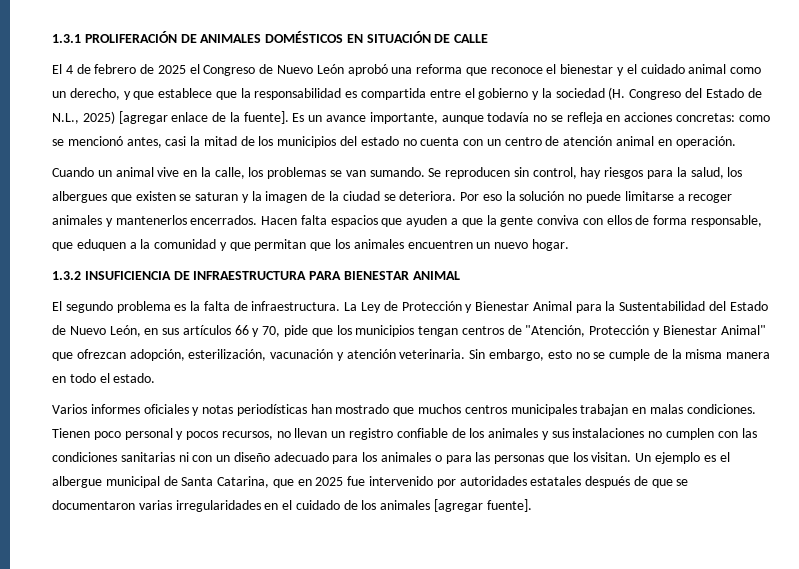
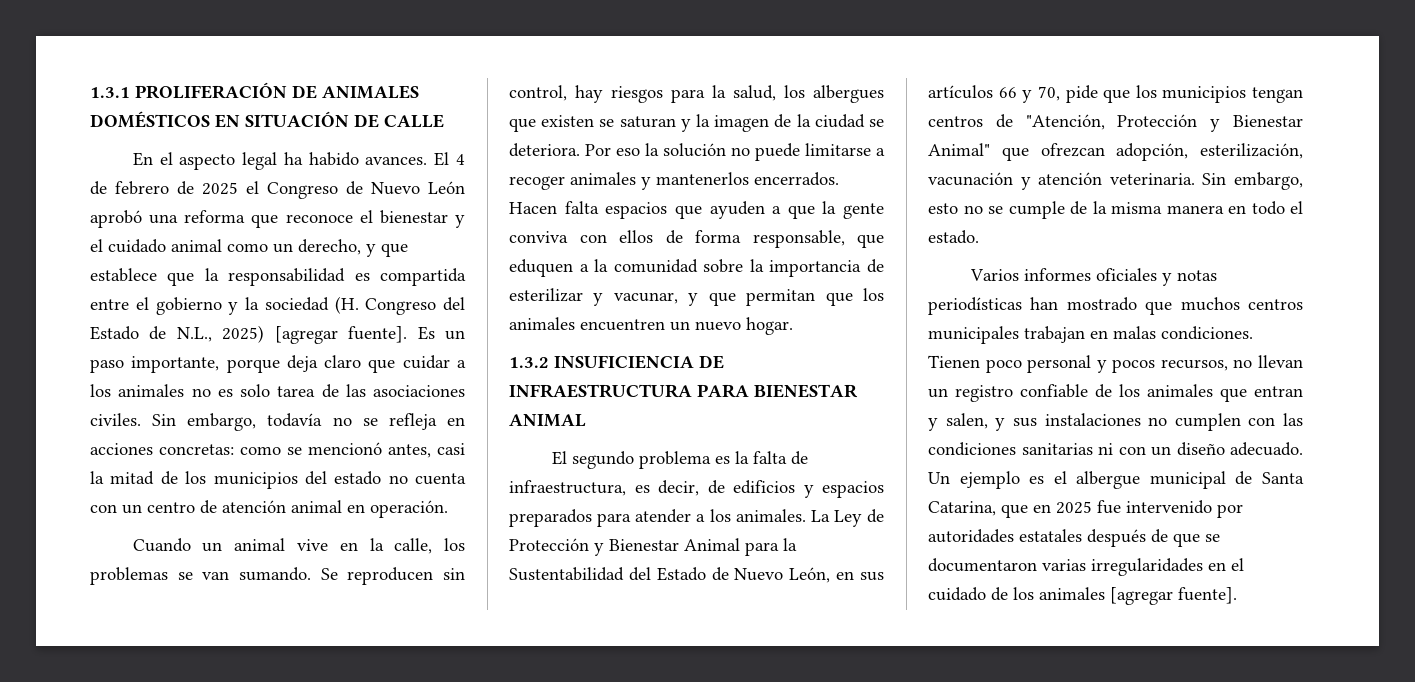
(489, 38) none -> [132,152,428,170] En el aspecto legal ha habido avances.
[171,111,484,124] enlace de la fuente]. Es un avance importante, aunque -> [348,326,465,343] [90,355,466,373] [90,384,465,398] [90,413,257,431] fuente]. Es un paso importante, porque deja claro que cuidar a los animales no es solo tarea de las asociaciones civiles. Sin embargo,
(217, 244) none -> [703,259,884,277] [509,288,678,306] sobre la importancia de esterilizar y vacunar,
[251,301,341,311] infraestructura. -> [509,480,884,498] [509,509,806,527] infraestructura, es decir, de edificios y espacios preparados para atender a los animales.
(539, 433) none -> [1220,386,1303,402] [928,413,988,431] que entran y salen,
[273,452,632,464] adecuado para los animales o para las personas que los visitan. -> [1230,442,1303,456] adecuado.

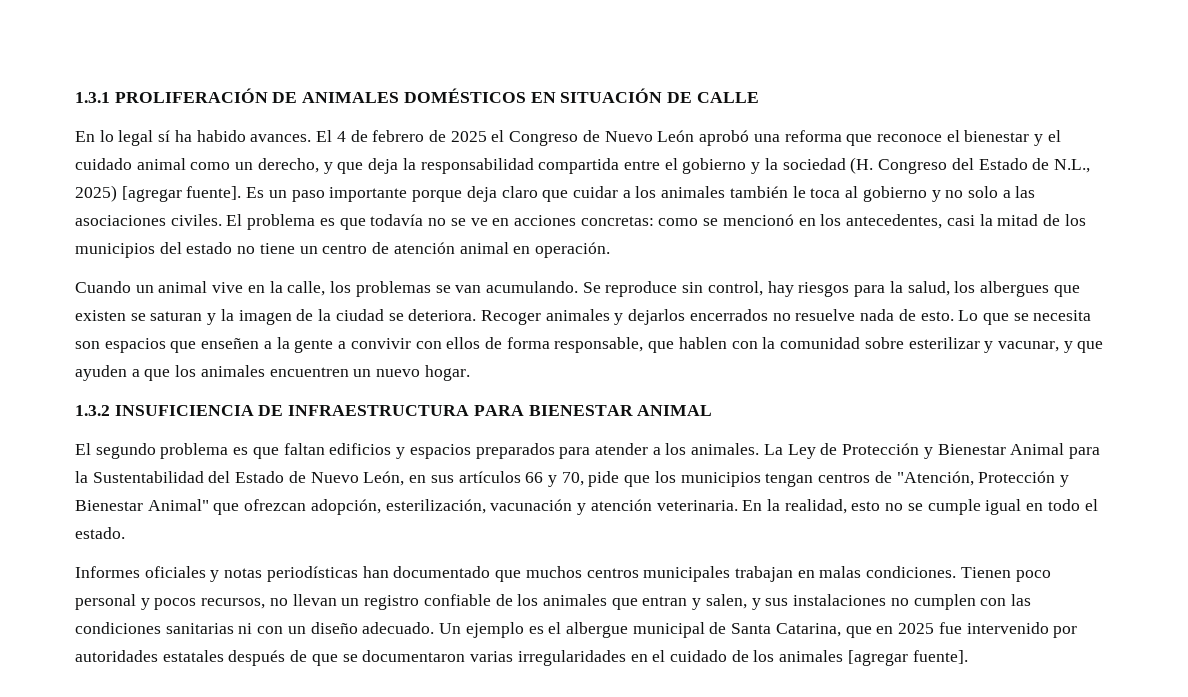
[159,152,278,170] el aspecto legal -> [99,130,171,146] lo legal sí
[90,268,195,286] establece que -> [368,158,399,174] deja
[354,273,370,281] es -> (534, 166) none
[131,356,220,373] importante, -> [329,187,408,202] importante
[191,384,465,398] [90,413,257,431] no es solo tarea de las asociaciones civiles. Sin embargo, -> [729,186,1036,202] [75,214,366,230] también le toca al gobierno y no solo a las asociaciones civiles. El problema es que
[388,413,437,430] refleja -> [470,218,488,226] ve
[388,444,431,458] antes, -> [798,214,943,229] en los antecedentes,
[415,473,466,485] [90,504,117,513] cuenta con -> [259,243,295,254] tiene
[239,567,434,585] sumando. Se reproducen -> [485,281,678,297] acumulando. Se reproduce
[585,143,885,161] [509,172,839,190] [509,201,884,219] [509,231,568,243] Por eso la solución no puede limitarse a recoger animales y mantenerlos encerrados. Hacen falta espacios que ayuden a que la gente conviva -> [480,309,1092,325] [75,337,411,353] Recoger animales y dejarlos encerrados no resuelve nada de esto. Lo que se necesita son espacios que enseñen a la gente a convivir
[509,259,589,277] eduquen a -> [678,337,758,349] hablen con
[749,259,884,277] la importancia de -> (904, 343) none
[746,289,816,306] permitan -> [75,365,140,381] ayuden a
[734,451,808,465] [509,480,725,496] la falta de infraestructura, es decir, de -> [252,443,325,459] que faltan
[1202,172,1303,190] Sin embargo, -> [742,499,847,514] En la realidad,
[1070,201,1224,215] de la misma manera -> [985,499,1022,515] igual
[969,268,1091,281] Varios informes -> [75,566,140,578] Informes
[1066,297,1137,311] mostrado -> [393,566,491,578] documentado

